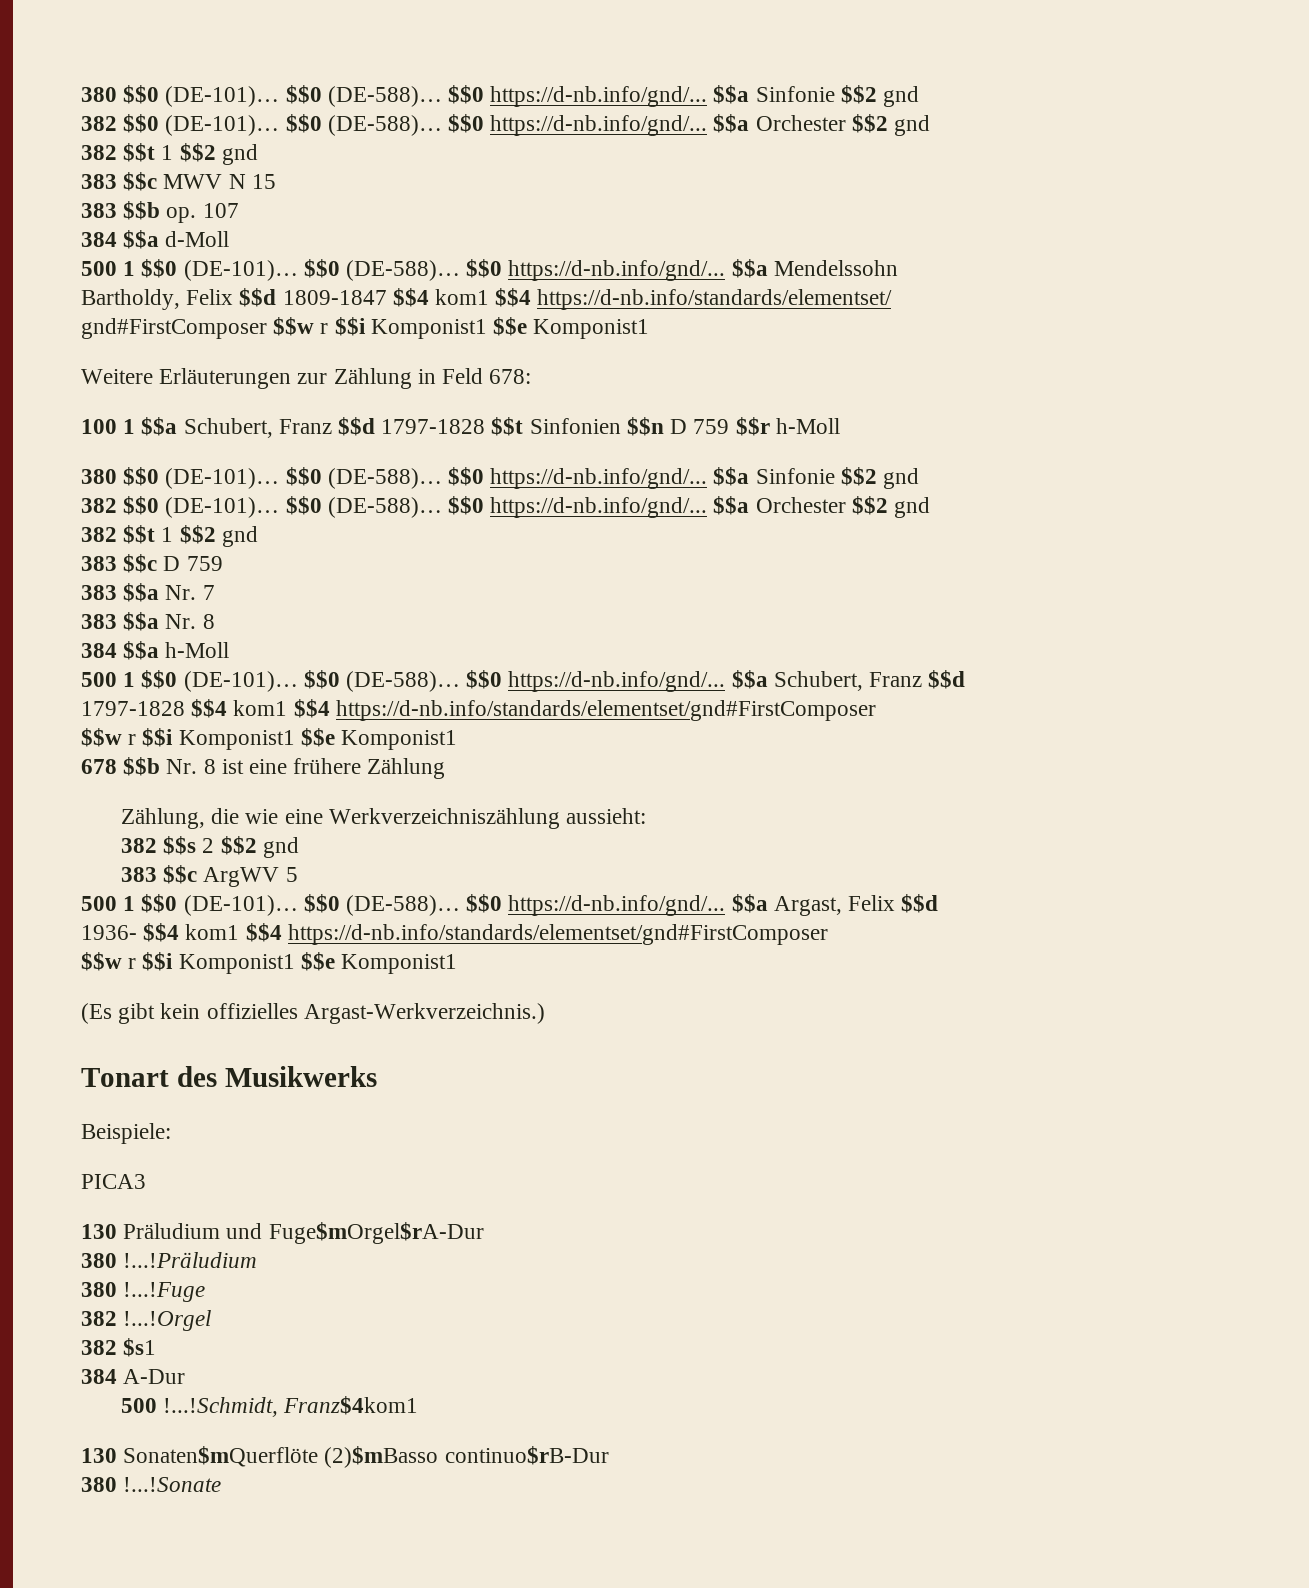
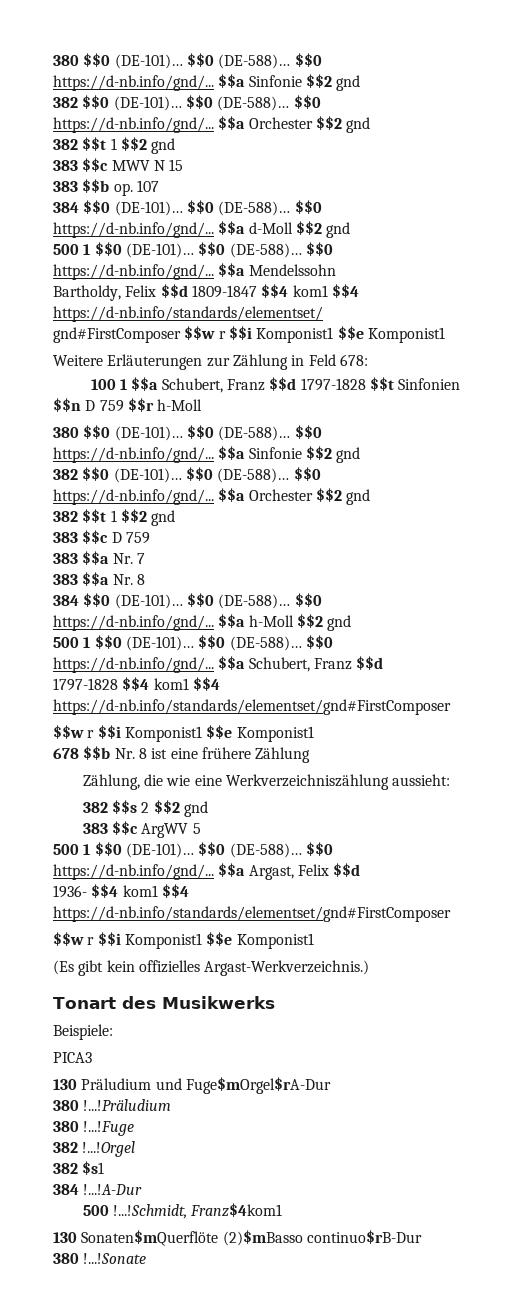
(117, 239) none -> [83,200,322,216] [53,222,214,238] $$0 (DE-101)… $$0 (DE-588)… $$0 https://d-nb.info/gnd/...
(230, 239) none -> [295,221,351,238] $$2 gnd
(117, 650) none -> [83,593,322,609] [53,615,214,631] $$0 (DE-101)… $$0 (DE-588)… $$0 https://d-nb.info/gnd/...
(230, 650) none -> [296,614,352,631] $$2 gnd
[123,1369,186,1384] A-Dur -> [83,1184,143,1195] !...!A-Dur

